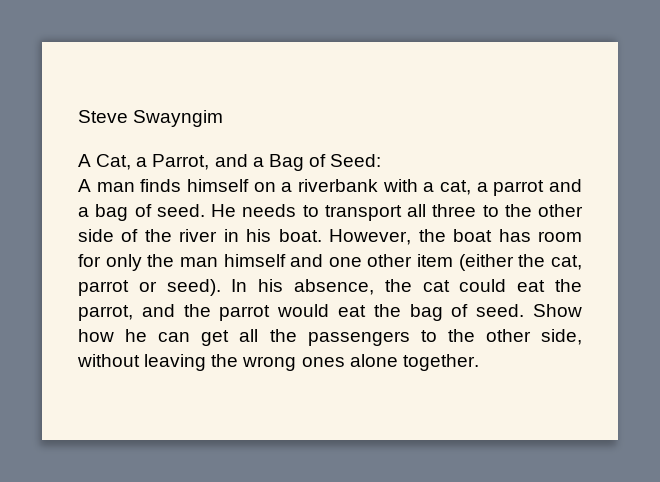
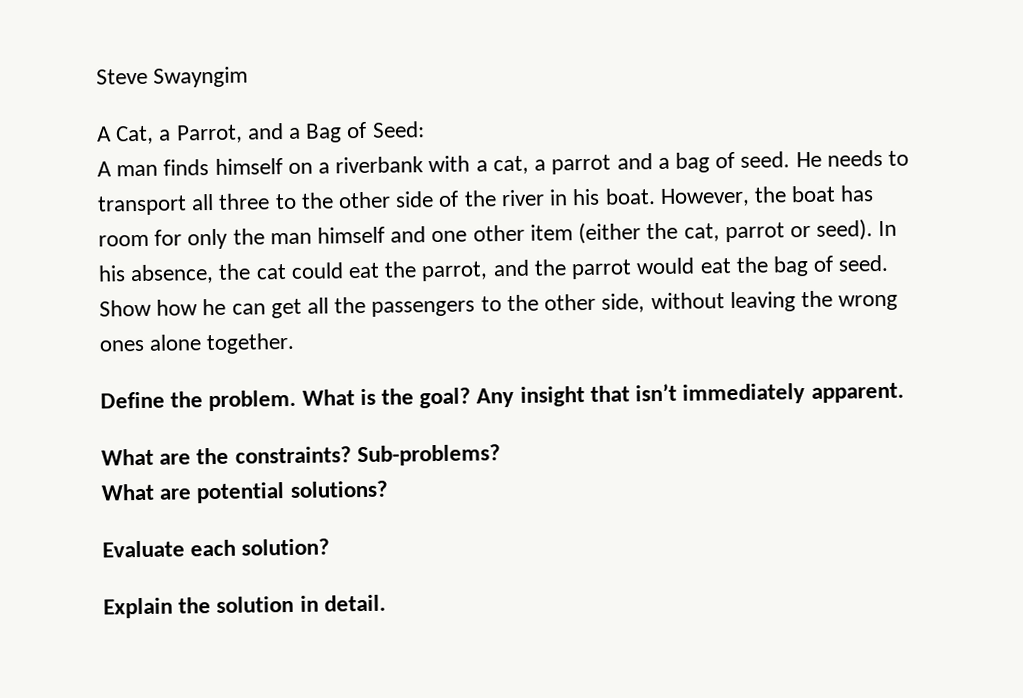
(479, 362) none -> [100,382,904,412] [101,444,501,467] [101,480,388,504] [102,538,331,558] [103,594,386,619] // Define the problem. What is the goal? Any insight that isn’t immediately apparent. // What are the constraints? Sub-problems? // What are potential solutions? // Evaluate each solution? // Explain the solution in detail.

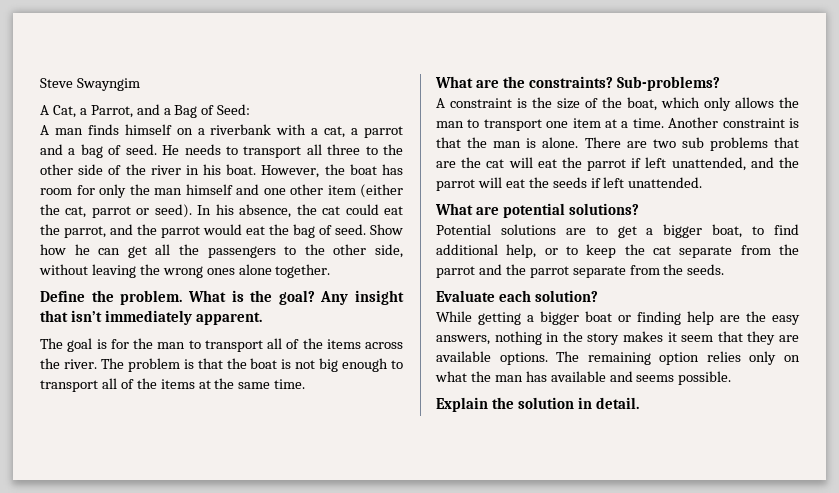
(904, 392) none -> [40,338,403,352] [40,358,403,372] [40,378,306,392] // The goal is for the man to transport all of the items across the river. The problem is that the boat is not big enough to transport all of the items at the same time.
[101,480,388,504] [102,538,331,558] What are potential solutions? // Evaluate each solution? -> [436,97,799,111] [436,117,799,131] [436,137,799,151] [436,157,799,171] [436,177,703,191] [435,203,639,218] [436,224,799,238] [436,244,799,258] [436,264,725,278] [436,290,598,302] [436,311,800,325] [436,331,799,345] [436,351,800,365] [435,371,732,385] A constraint is the size of the boat, which only allows the man to transport one item at a time. Another constraint is that the man is alone. There are two sub problems that are the cat will eat the parrot if left unattended, and the parrot will eat the seeds if left unattended. // What are potential solutions? // Potential solutions are to get a bigger boat, to find additional help, or to keep the cat separate from the parrot and the parrot separate from the seeds. // Evaluate each solution? // While getting a bigger boat or finding help are the easy answers, nothing in the story makes it seem that they are available options. The remaining option relies only on what the man has available and seems possible.

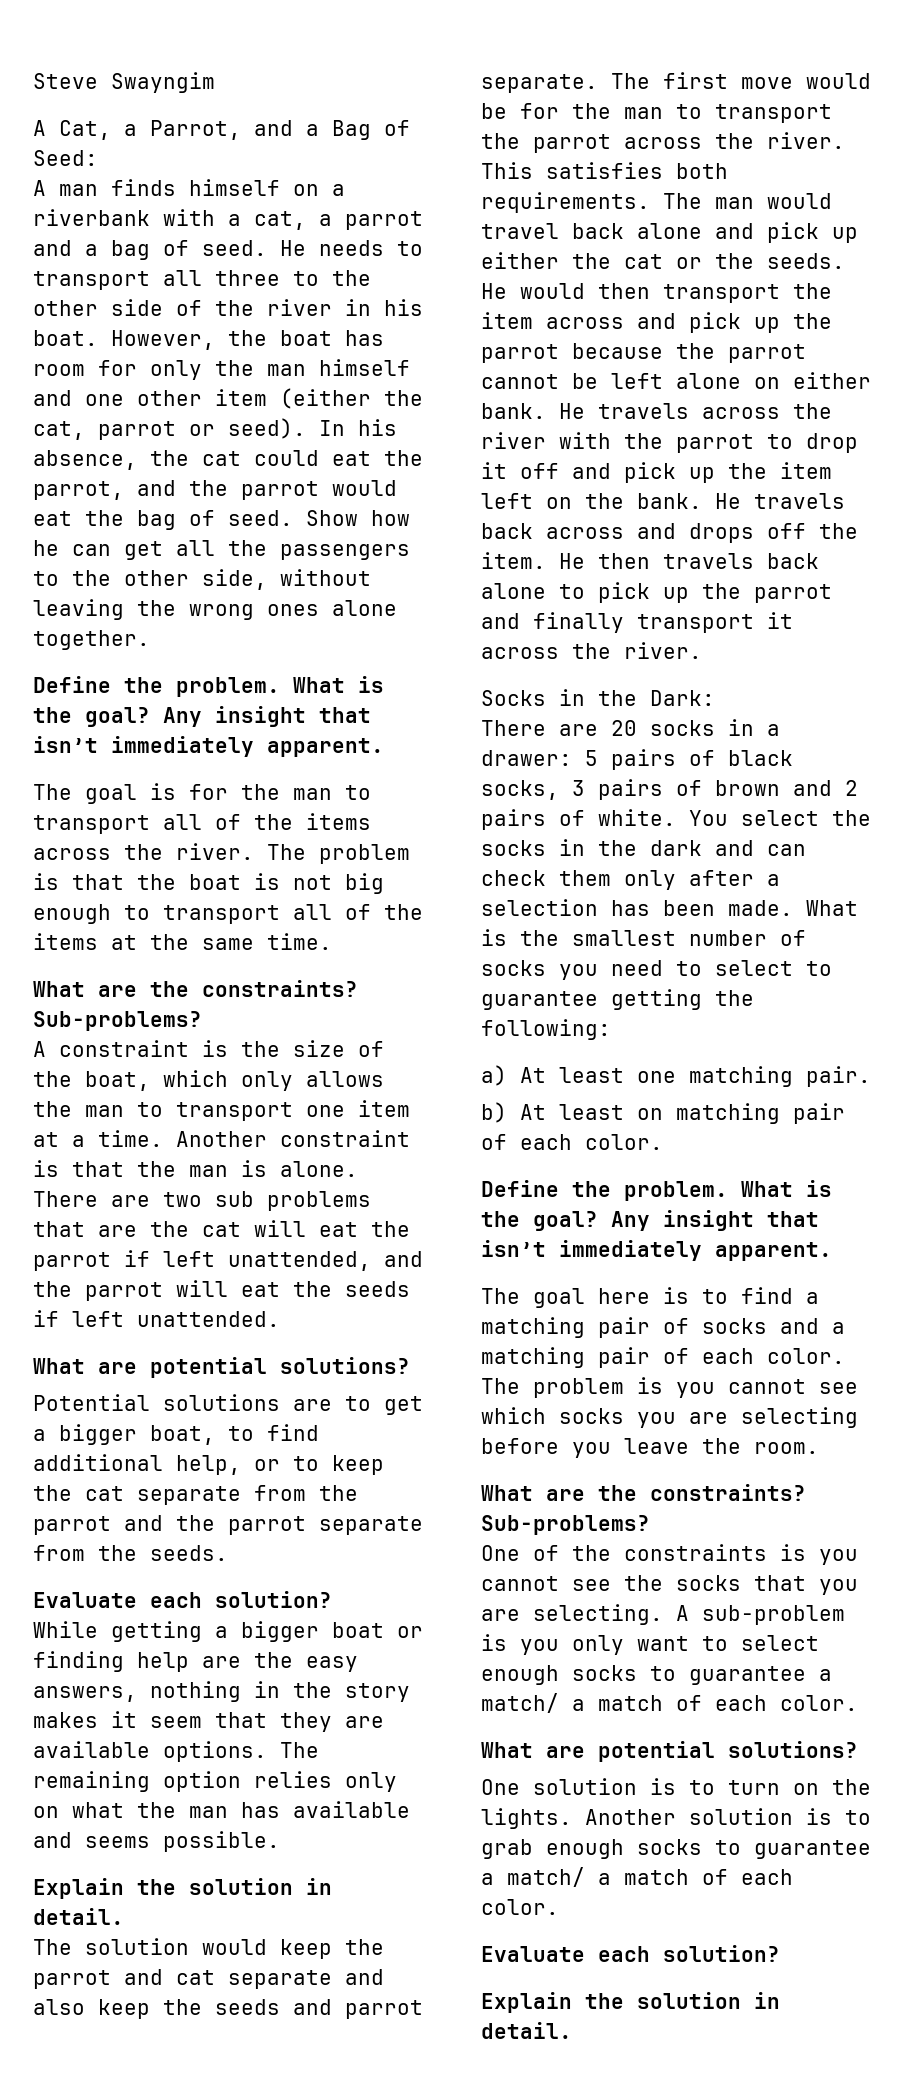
(639, 403) none -> [33,1938,384,1959] [33,1969,384,1989] [33,1999,423,2019] [481,72,871,93] [481,103,832,123] [481,132,845,153] [481,162,728,179] [481,192,832,213] [481,222,858,243] [481,252,845,269] [481,283,832,303] [481,312,832,333] [481,343,806,363] [481,372,871,389] [481,403,832,419] [481,432,858,453] [481,462,832,483] [481,493,845,509] [481,523,858,543] [481,552,819,569] [481,582,832,603] [481,612,793,633] [481,642,702,659] [481,689,715,706] [481,719,780,736] [481,749,793,770] [481,779,858,800] [481,809,871,830] [481,839,806,856] [481,870,780,890] [481,899,858,916] [481,929,806,946] [481,960,832,980] [481,989,754,1010] [481,1019,611,1040] [481,1065,871,1087] [481,1102,845,1124] [481,1134,663,1150] [481,1180,832,1201] [481,1210,819,1231] [481,1240,832,1261] [481,1287,819,1308] [481,1317,845,1338] [481,1347,845,1368] [481,1377,858,1398] [481,1407,858,1428] [481,1438,819,1458] [481,1484,806,1501] [481,1515,650,1535] [481,1544,858,1565] [481,1575,858,1595] [481,1604,845,1625] [481,1634,819,1655] [481,1665,832,1685] [481,1693,858,1713] [481,1741,858,1762] [481,1778,871,1795] [481,1808,871,1829] [481,1839,871,1859] [481,1867,793,1887] [481,1899,559,1915] [481,1945,780,1962] [481,1992,780,2013] [481,2022,572,2039] // The solution would keep the parrot and cat separate and also keep the seeds and parrot separate. The first move would be for the man to transport the parrot across the river. This satisfies both requirements. The man would travel back alone and pick up either the cat or the seeds. He would then transport the item across and pick up the parrot because the parrot cannot be left alone on either bank. He travels across the river with the parrot to drop it off and pick up the item left on the bank. He travels back across and drops off the item. He then travels back alone to pick up the parrot and finally transport it across the river. // Socks in the Dark: // There are 20 socks in a drawer: 5 pairs of black socks, 3 pairs of brown and 2 pairs of white. You select the socks in the dark and can check them only after a selection has been made. What is the smallest number of socks you need to select to guarantee getting the following: // a) At least one matching pair. // b) At least on matching pair of each color. // Define the problem. What is the goal? Any insight that isn’t immediately apparent. // The goal here is to find a matching pair of socks and a matching pair of each color. The problem is you cannot see which socks you are selecting before you leave the room. // What are the constraints? Sub-problems? // One of the constraints is you cannot see the socks that you are selecting. A sub-problem is you only want to select enough socks to guarantee a match/ a match of each color. // What are potential solutions? // One solution is to turn on the lights. Another solution is to grab enough socks to guarantee a match/ a match of each color. // Evaluate each solution? // Explain the solution in detail.

